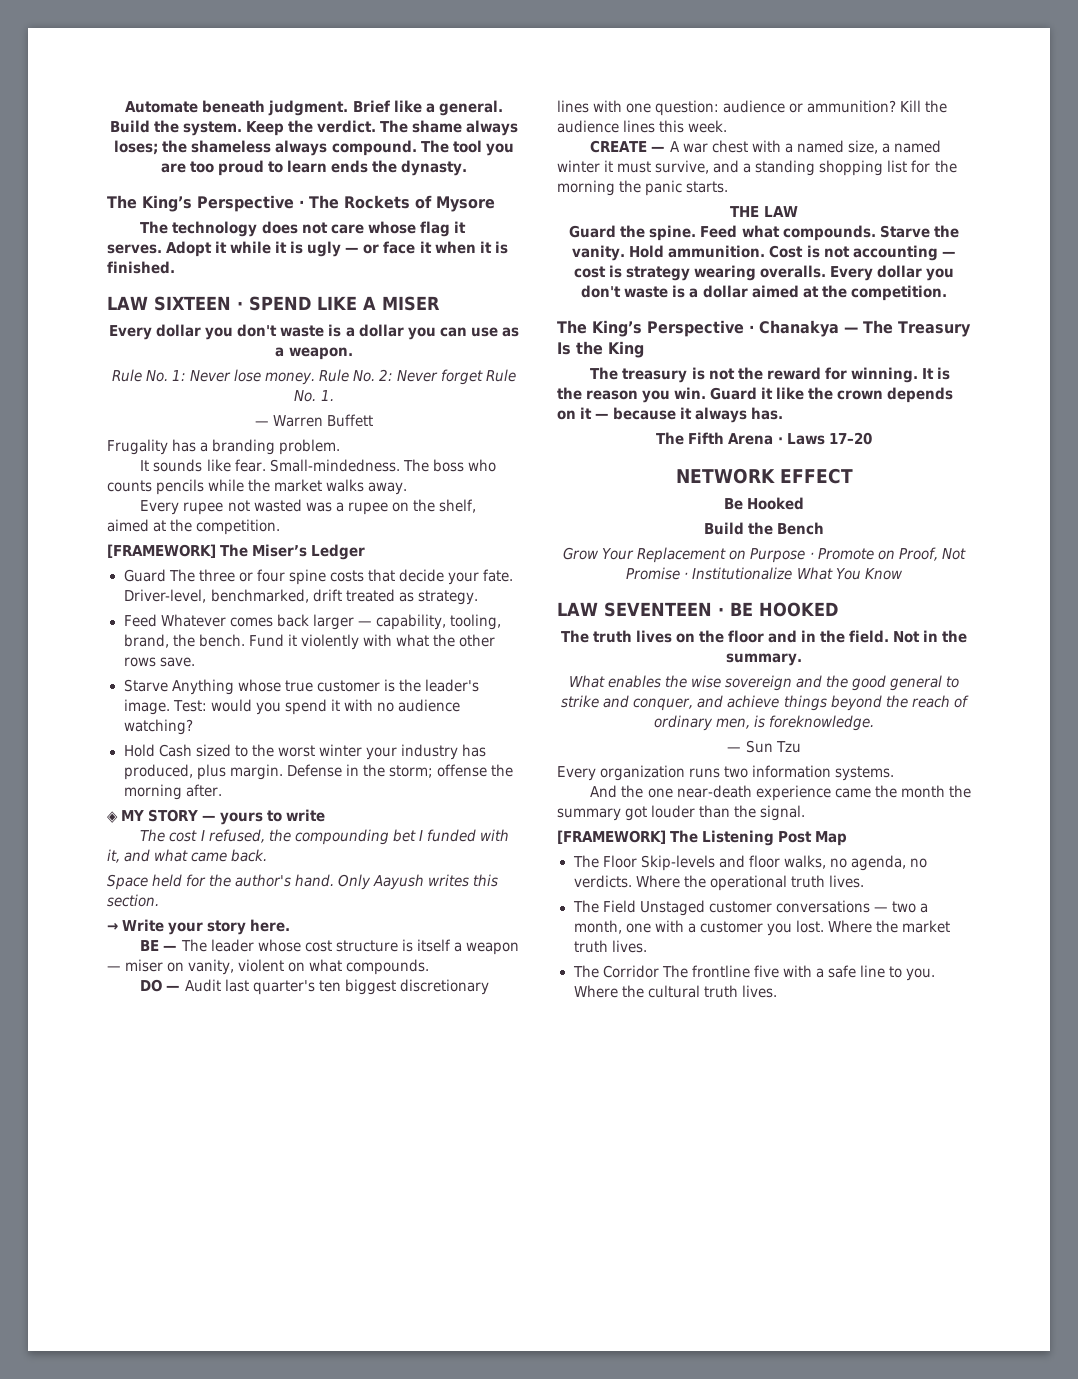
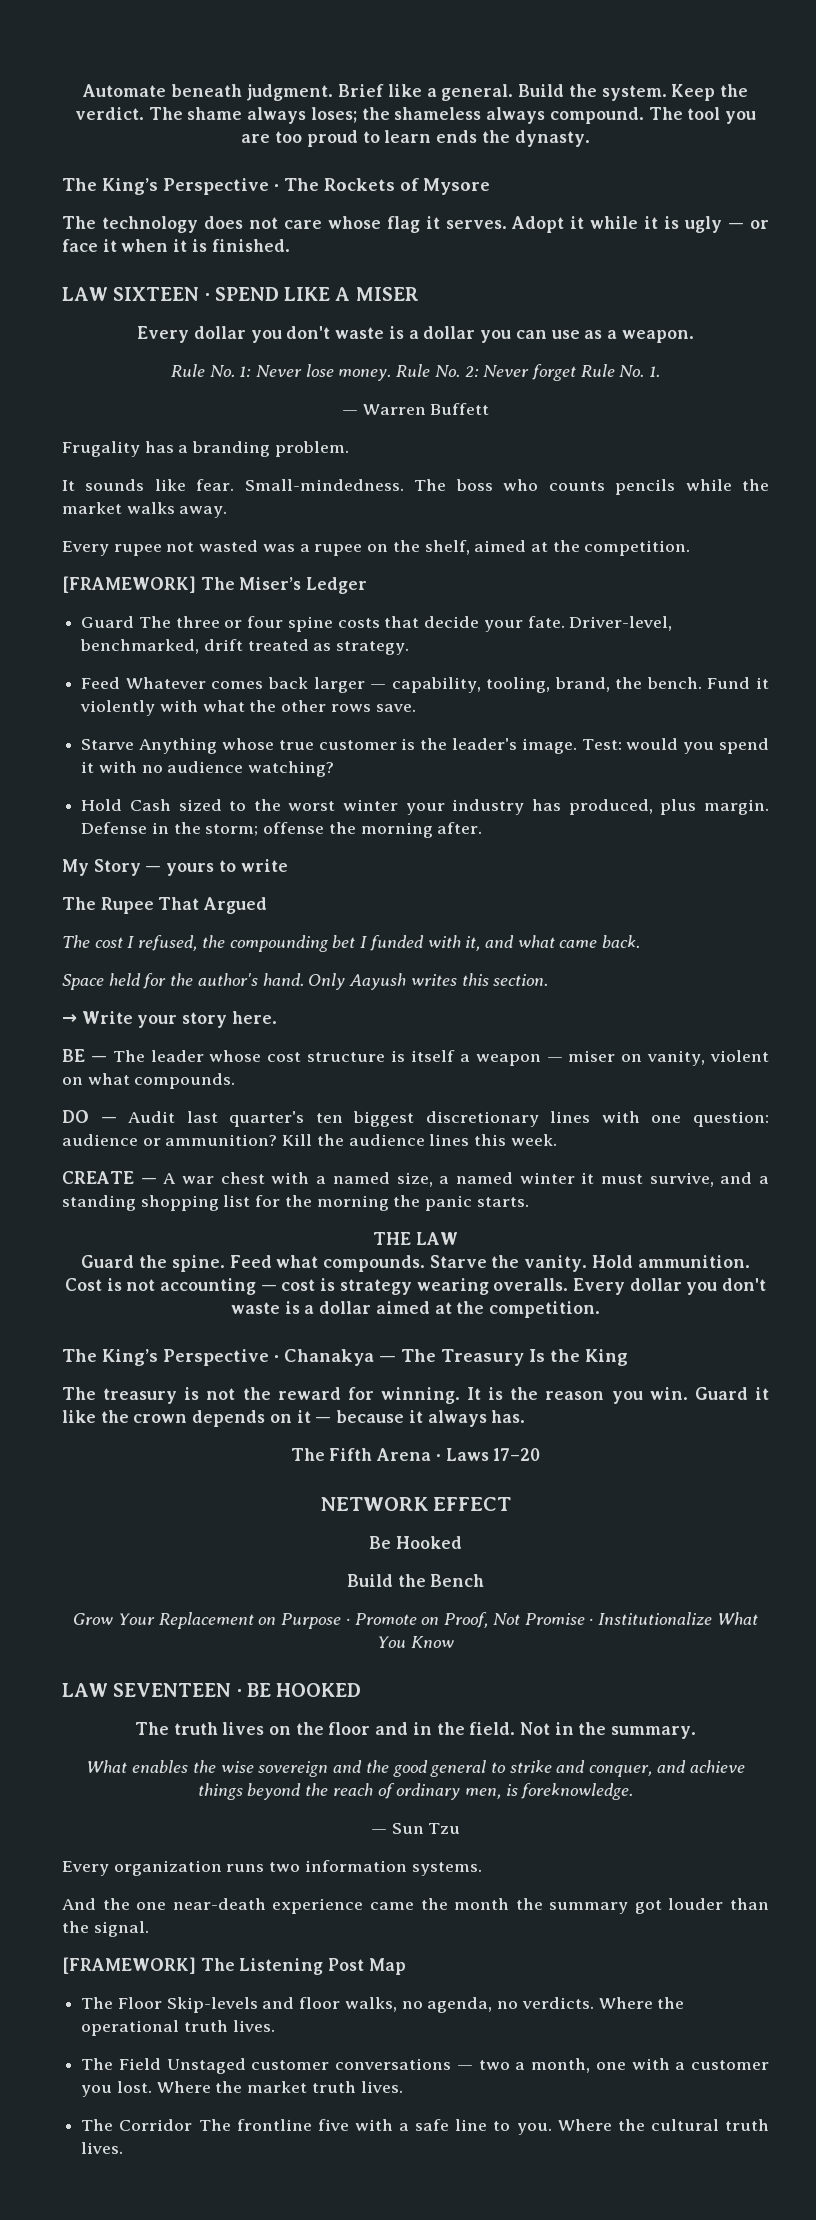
[107,809,199,823] ◈ MY STORY -> [62,859,141,876] My Story
(326, 815) none -> [62,897,268,914] // The Rupee That Argued

